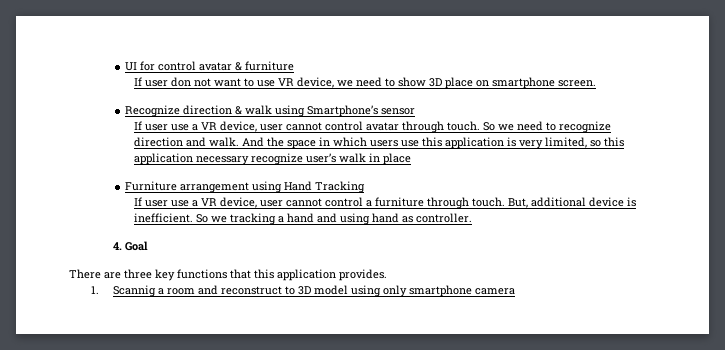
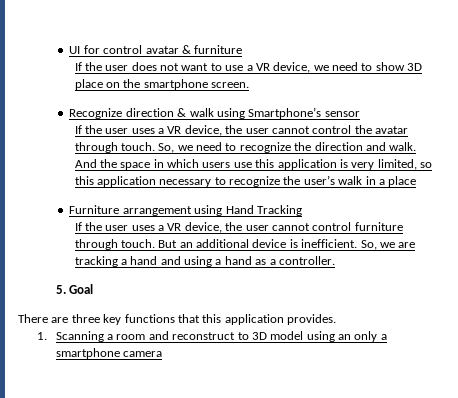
[145,77,192,87] user don -> [84,62,157,71] the user does
(276, 83) none -> [246,65,253,71] a
(490, 83) none -> [123,79,141,88] the
[145,121,364,132] user use a VR device, user cannot control -> [84,125,372,136] the user uses a VR device, the user cannot control the
[483,122,496,131] So -> [158,143,175,153] So,
(612, 127) none -> [294,142,312,151] the
[251,153,304,165] recognize -> [214,176,301,187] to recognize the
(381, 157) none -> [378,179,385,185] a
[145,197,373,208] user use a VR device, user cannot control a -> [84,222,352,233] the user uses a VR device, the user cannot control
[508,198,529,208] But, -> [158,240,193,248] But an
[196,214,228,223] So we -> [360,240,416,250] So, we are
(371, 219) none -> [215,259,222,265] a
(414, 219) none -> [269,259,276,265] a
[112,242,122,250] 4. -> [55,285,66,294] 5.
[112,285,156,297] Scannig -> [55,331,104,342] Scanning
[382,285,407,297] only -> [338,331,387,342] an only a

